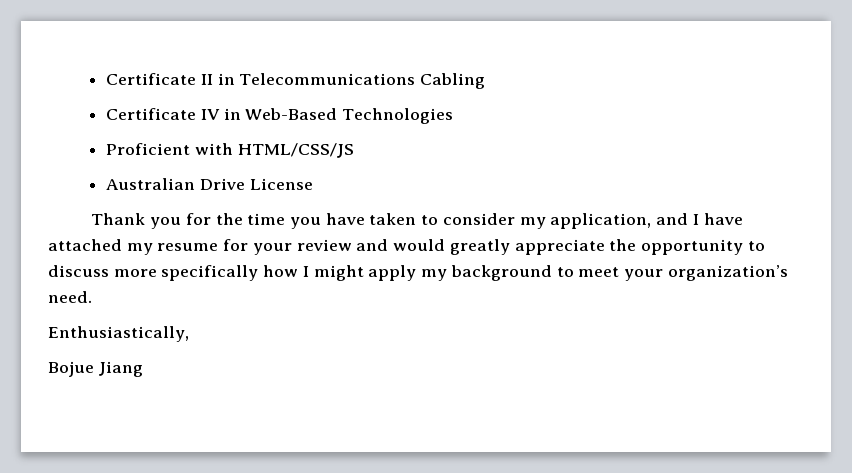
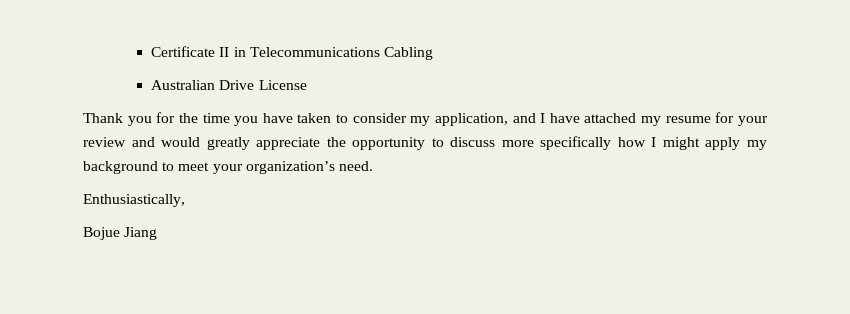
[106,108,454,124] [106,143,354,158] // Certificate IV in Web-Based Technologies // Proficient with HTML/CSS/JS -> (434, 53) none

